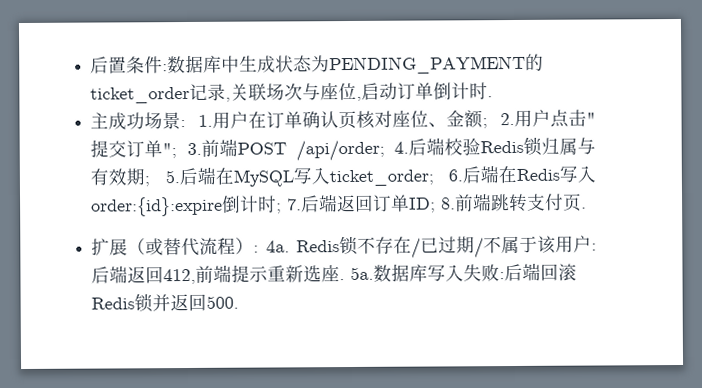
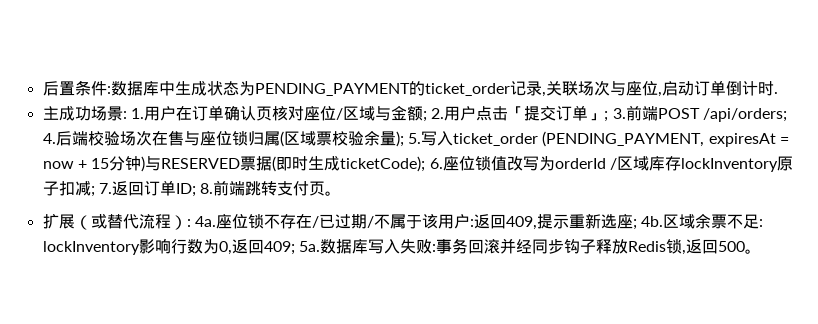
[428,122,448,128] 、 -> [335,106,391,121] /区域与
[586,112,596,125] " -> [508,106,525,119] 「
[162,143,178,159] "; -> [588,111,609,122] 」;
[295,139,385,162] /api/order; -> [702,108,787,122] /api/orders;
[480,136,596,156] [90,165,596,187] [91,195,278,217] Redis锁归属与有效期; 5.后端在MySQL写入ticket_order; 6.后端在Redis写入order:{id}:expire倒计时 -> [119,130,789,147] [42,156,793,172] [42,181,91,196] 场次在售与座位锁归属(区域票校验余量); 5.写入ticket_order (PENDING_PAYMENT, expiresAt = now + 15分钟)与RESERVED票据(即时生成ticketCode); 6.座位锁值改写为orderId /区域库存lockInventory原子扣减
[301,194,339,213] 后端 -> (112, 188) none
[581,207,588,209] . -> [325,191,342,196] 。
[296,240,340,253] Redis -> [215,214,248,229] 座位
[91,264,346,285] 后端返回412,前端提示重新选座. -> [473,213,764,230] [42,238,295,255] 返回409,提示重新选座; 4b.区域余票不足: lockInventory影响行数为0,返回409;
[504,262,578,282] [91,293,240,313] 后端回滚Redis锁并返回500. -> [435,238,761,255] 事务回滚并经同步钩子释放Redis锁,返回500。

